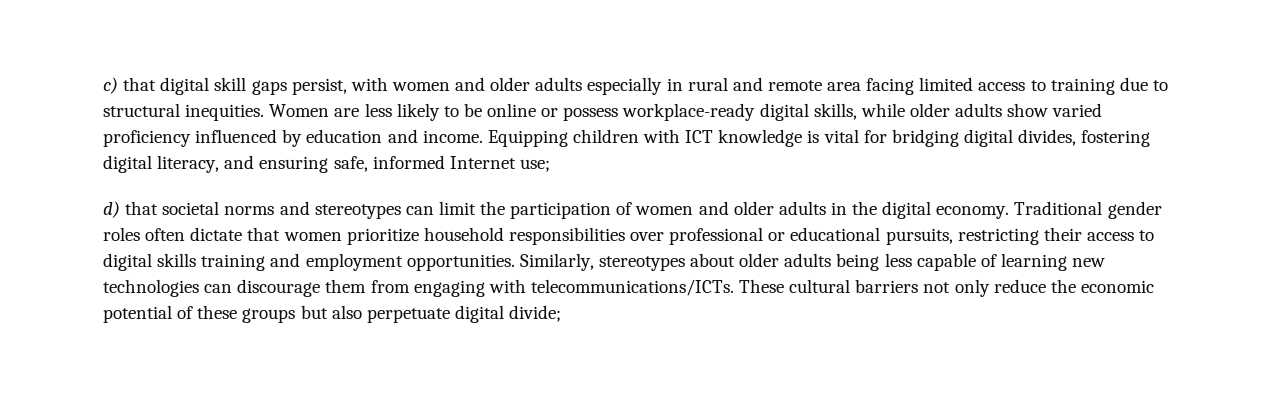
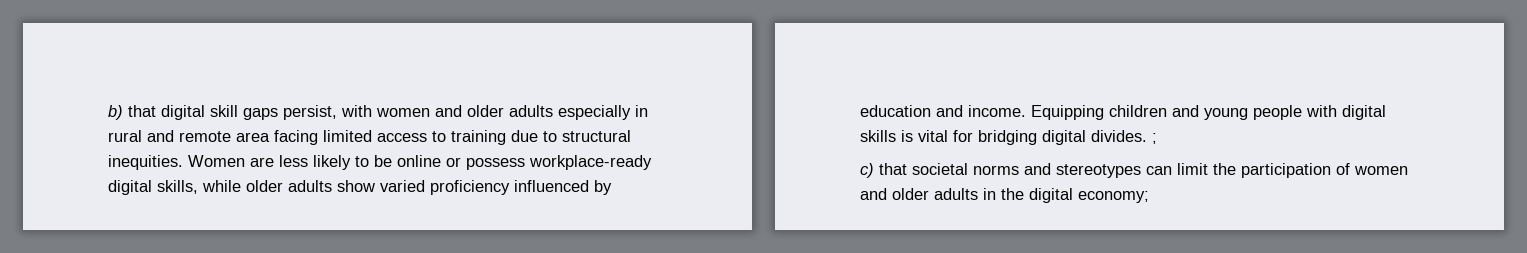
[103,77,118,94] c) -> [108,105,123,120] b)
[643,129,803,147] with ICT knowledge -> [1172,105,1386,120] [860,130,896,142] and young people with digital skills
[1018,129,1151,147] [103,155,550,173] [103,201,120,218] divides, fostering digital literacy, and ensuring safe, informed Internet use; // d) -> [1091,130,1157,144] [860,163,874,178] divides. ; // c)
[936,201,1162,219] [103,227,1155,245] [103,253,1106,271] [103,279,1154,297] [103,305,562,323] economy. Traditional gender roles often dictate that women prioritize household responsibilities over professional or educational pursuits, restricting their access to digital skills training and employment opportunities. Similarly, stereotypes about older adults being less capable of learning new technologies can discourage them from engaging with telecommunications/ICTs. These cultural barriers not only reduce the economic potential of these groups but also perpetuate digital divide; -> [1078,191,1149,203] economy;

